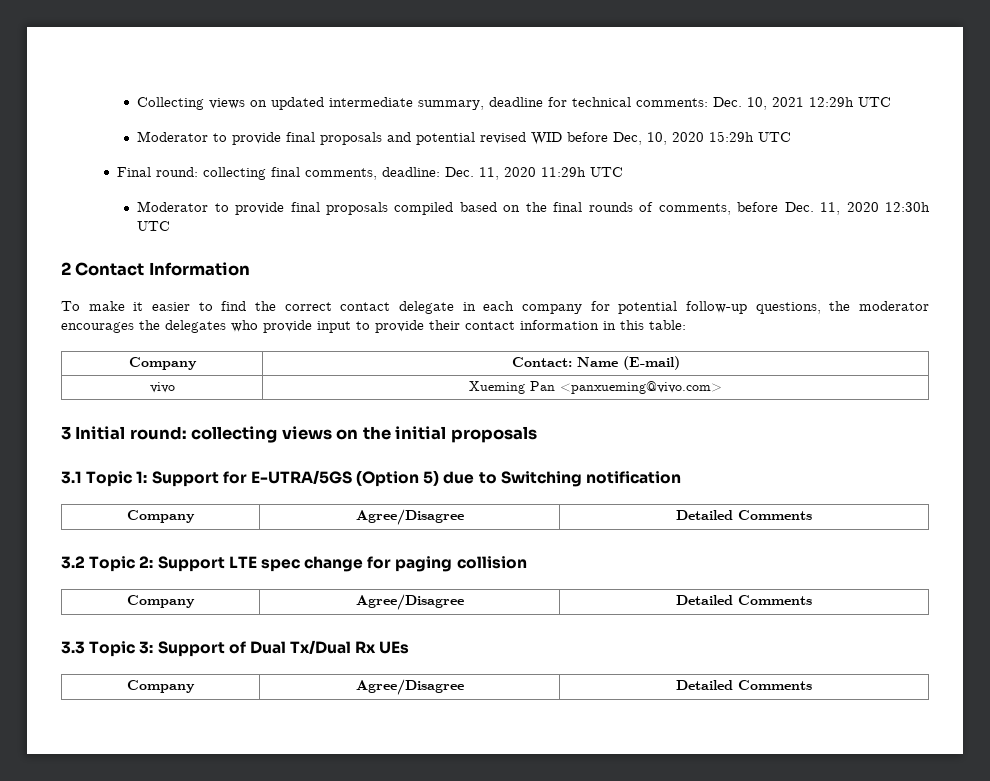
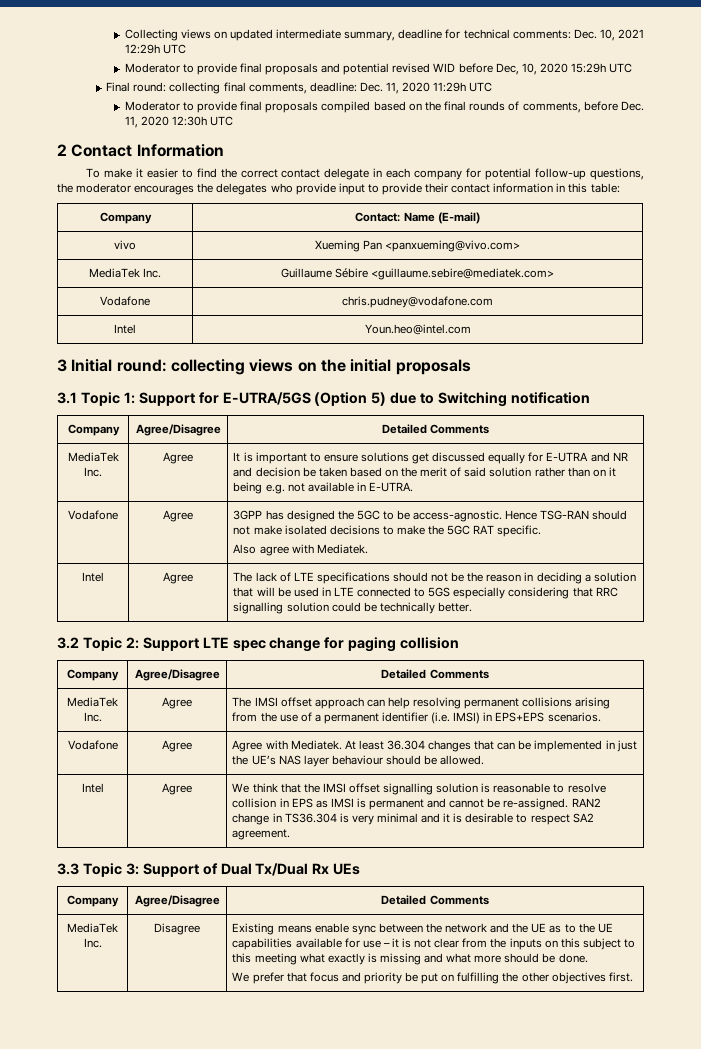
(722, 387) none -> [88,268,162,278] [280,268,555,280] [100,296,150,306] [342,296,493,308] [114,324,136,334] [364,324,471,335] // MediaTek Inc. | Guillaume Sébire <guillaume.sebire@mediatek.com> // Vodafone | chris.pudney@vodafone.com // Intel | Youn.heo@intel.com
(812, 515) none -> [67,452,119,462] [84,467,102,477] [163,452,193,464] [233,452,628,464] [233,467,616,477] [233,482,413,494] [68,510,118,520] [163,510,193,522] [233,510,628,522] [233,525,542,537] [233,544,368,556] [82,572,104,582] [163,572,193,584] [233,572,636,584] [233,587,618,599] [233,602,472,614] // MediaTek Inc. | Agree | It is important to ensure solutions get discussed equally for E-UTRA and NR and decision be taken based on the merit of said solution rather than on it being e.g. not available in E-UTRA. // Vodafone | Agree | 3GPP has designed the 5GC to be access-agnostic. Hence TSG-RAN should not make isolated decisions to make the 5GC RAT specific. // Also agree with Mediatek. // Intel | Agree | The lack of LTE specifications should not be the reason in deciding a solution that will be used in LTE connected to 5GS especially considering that RRC signalling solution could be technically better.
(812, 600) none -> [67,697,118,707] [83,712,102,722] [162,697,192,709] [232,697,611,709] [232,712,601,724] [67,740,118,750] [162,740,192,752] [232,740,637,752] [232,755,485,767] [81,783,104,793] [162,783,192,795] [232,783,606,795] [232,798,601,810] [232,813,594,825] [232,829,291,840] // MediaTek Inc. | Agree | The IMSI offset approach can help resolving permanent collisions arising from the use of a permanent identifier (i.e. IMSI) in EPS+EPS scenarios. // Vodafone | Agree | Agree with Mediatek. At least 36.304 changes that can be implemented in just the UE’s NAS layer behaviour should be allowed. // Intel | Agree | We think that the IMSI offset signalling solution is reasonable to resolve collision in EPS as IMSI is permanent and cannot be re-assigned. RAN2 change in TS36.304 is very minimal and it is desirable to respect SA2 agreement.
(812, 685) none -> [67,923,118,933] [83,938,102,948] [154,923,200,935] [232,923,613,935] [232,938,636,950] [232,953,588,965] [232,972,633,984] // MediaTek Inc. | Disagree | Existing means enable sync between the network and the UE as to the UE capabilities available for use – it is not clear from the inputs on this subject to this meeting what exactly is missing and what more should be done. // We prefer that focus and priority be put on fulfilling the other objectives first.

